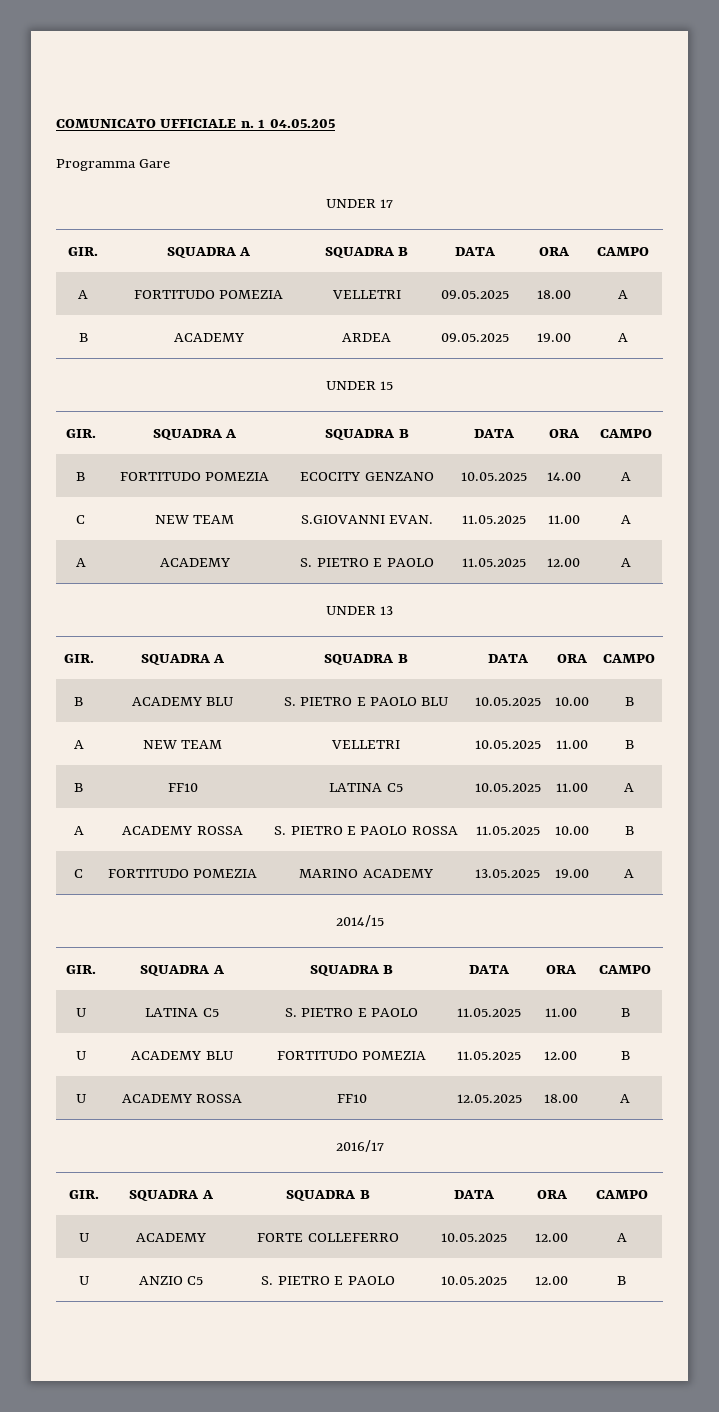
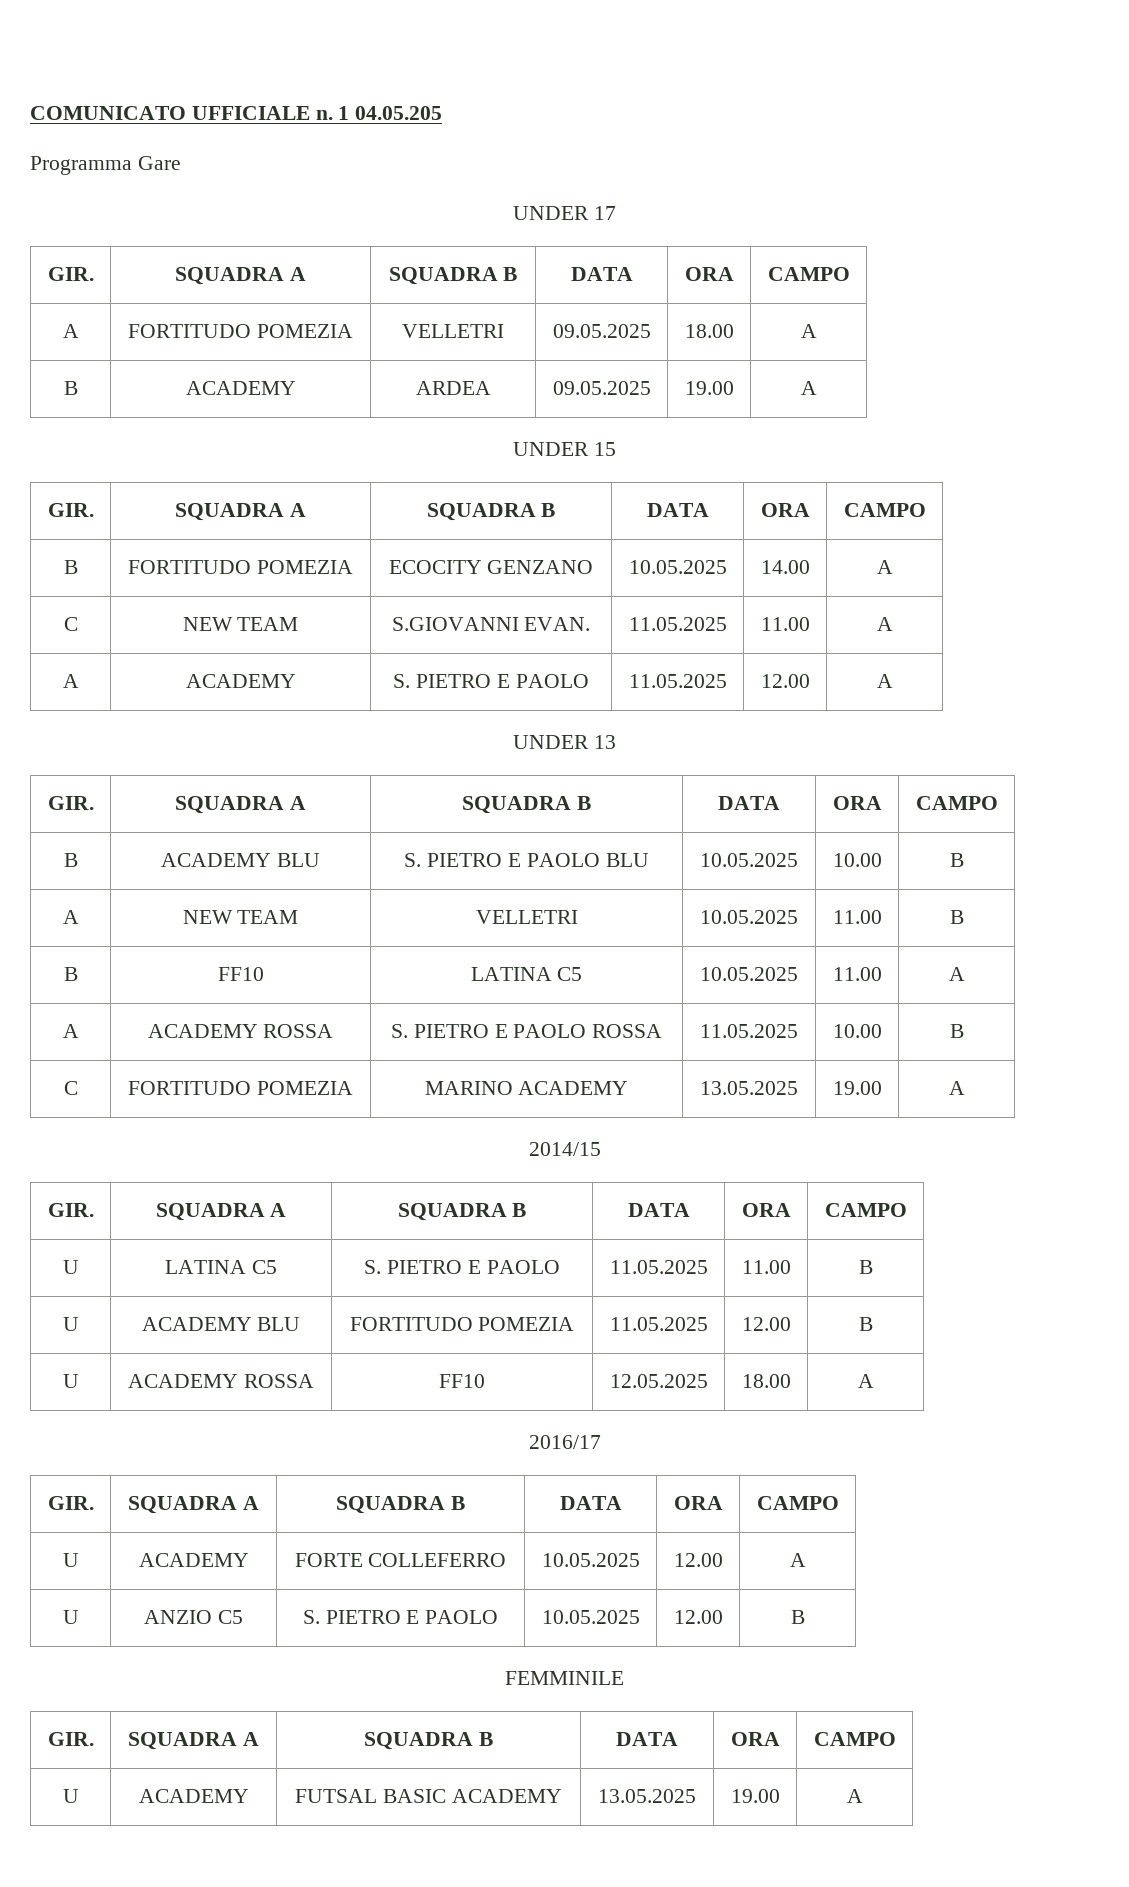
(626, 1280) none -> [505,1671,624,1685] [47,1732,94,1746] [128,1732,259,1750] [364,1732,493,1750] [616,1732,678,1746] [730,1732,780,1746] [813,1732,896,1746] [62,1789,79,1803] [138,1789,249,1803] [295,1789,562,1803] [598,1789,696,1803] [730,1789,780,1803] [846,1789,863,1803] // FEMMINILE // GIR. | SQUADRA A | SQUADRA B | DATA | ORA | CAMPO // U | ACADEMY | FUTSAL BASIC ACADEMY | 13.05.2025 | 19.00 | A

